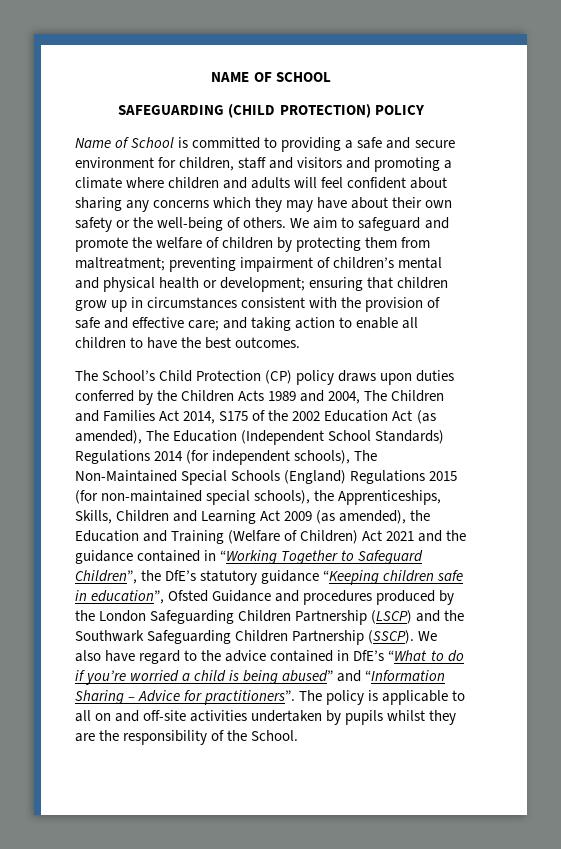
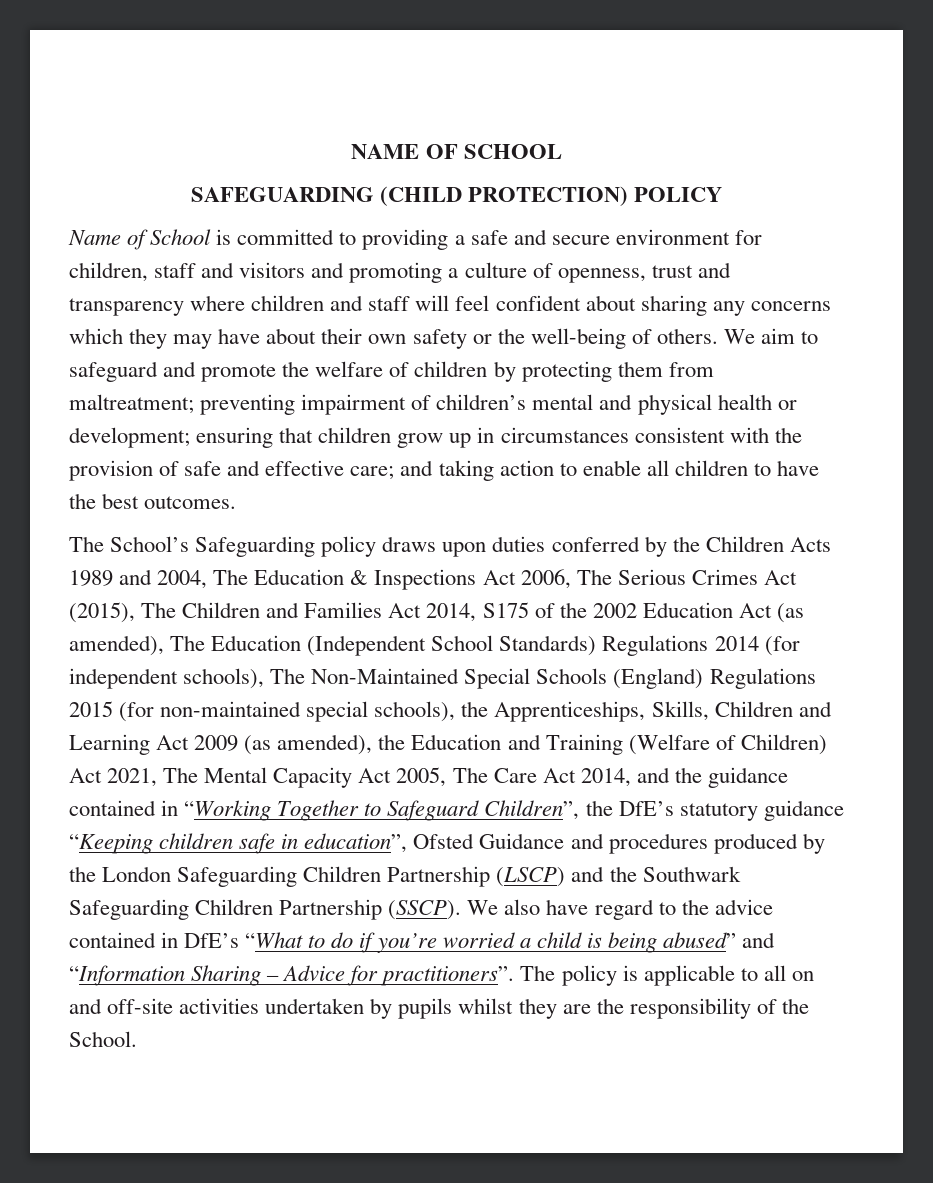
[75,177,122,189] climate -> [464,262,731,283] [69,298,184,316] culture of openness, trust and transparency
[251,177,291,189] adults -> [368,296,411,311] staff
[159,370,293,384] Child Protection (CP) -> [195,536,316,557] Safeguarding
(388, 395) none -> [254,569,797,590] [69,602,177,623] Education & Inspections Act 2006, The Serious Crimes Act (2015), The
[386,531,415,541] 2021 -> [107,767,631,788] 2021, The Mental Capacity Act 2005, The Care Act 2014,

